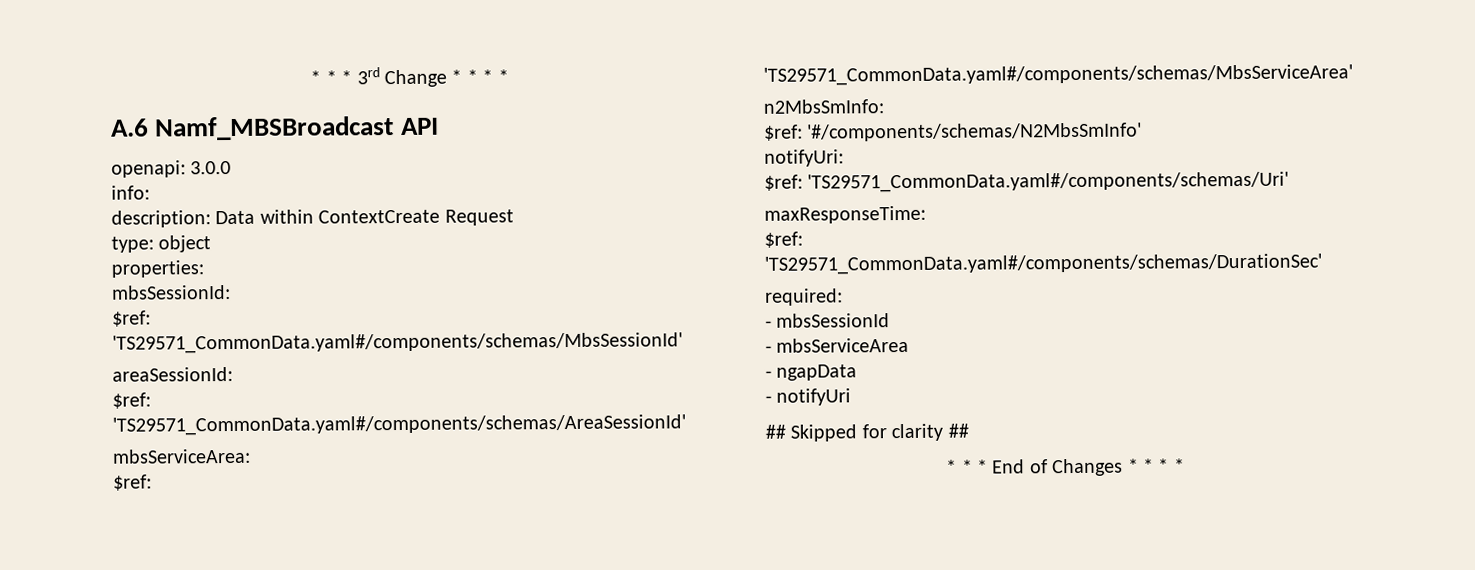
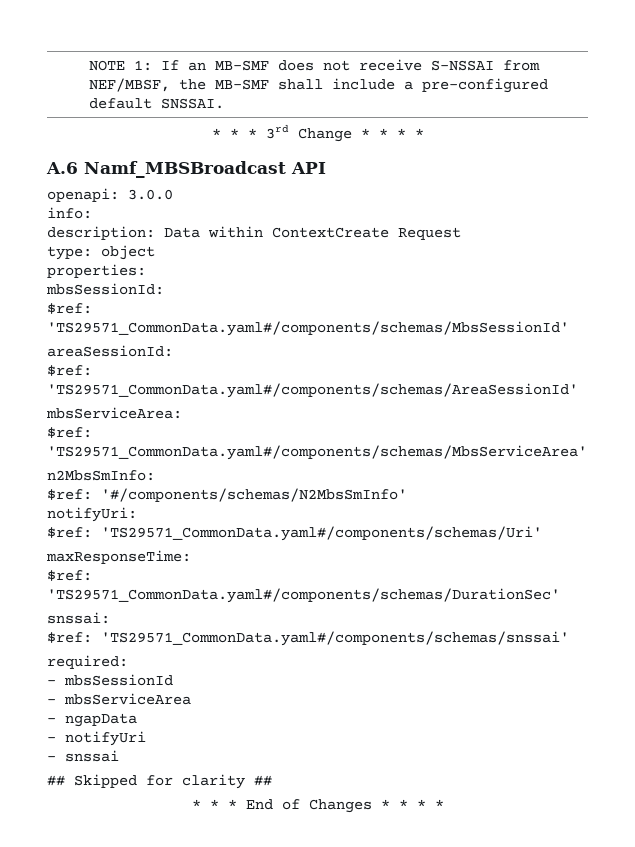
(310, 77) none -> [88,59,540,71] [88,78,548,93] [88,98,224,109] NOTE 1: If an MB-SMF does not receive S-NSSAI from NEF/MBSF, the MB-SMF shall include a pre-configured default SNSSAI. //
(1322, 264) none -> [47,612,110,624] [47,631,569,646] // snssai: // $ref: 'TS29571_CommonData.yaml#/components/schemas/snssai'
(852, 397) none -> [47,750,119,762] // - snssai

